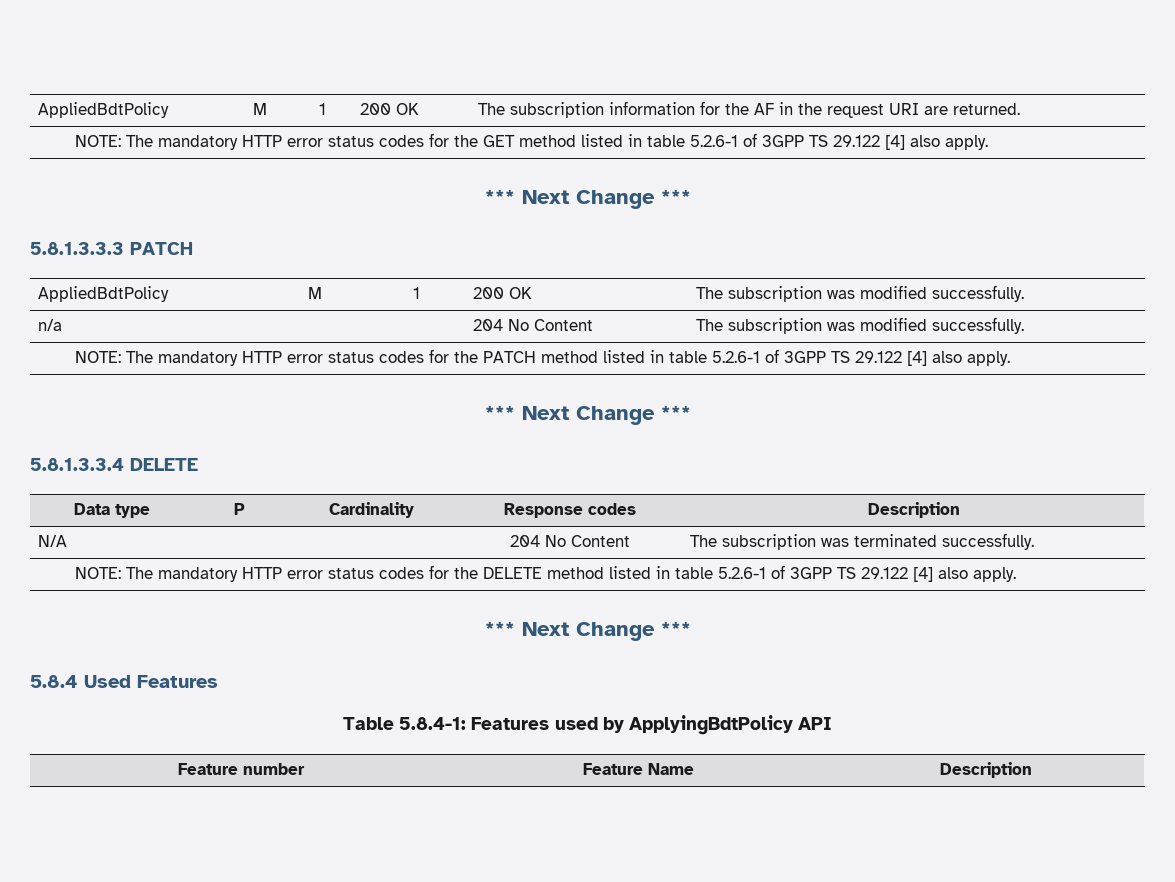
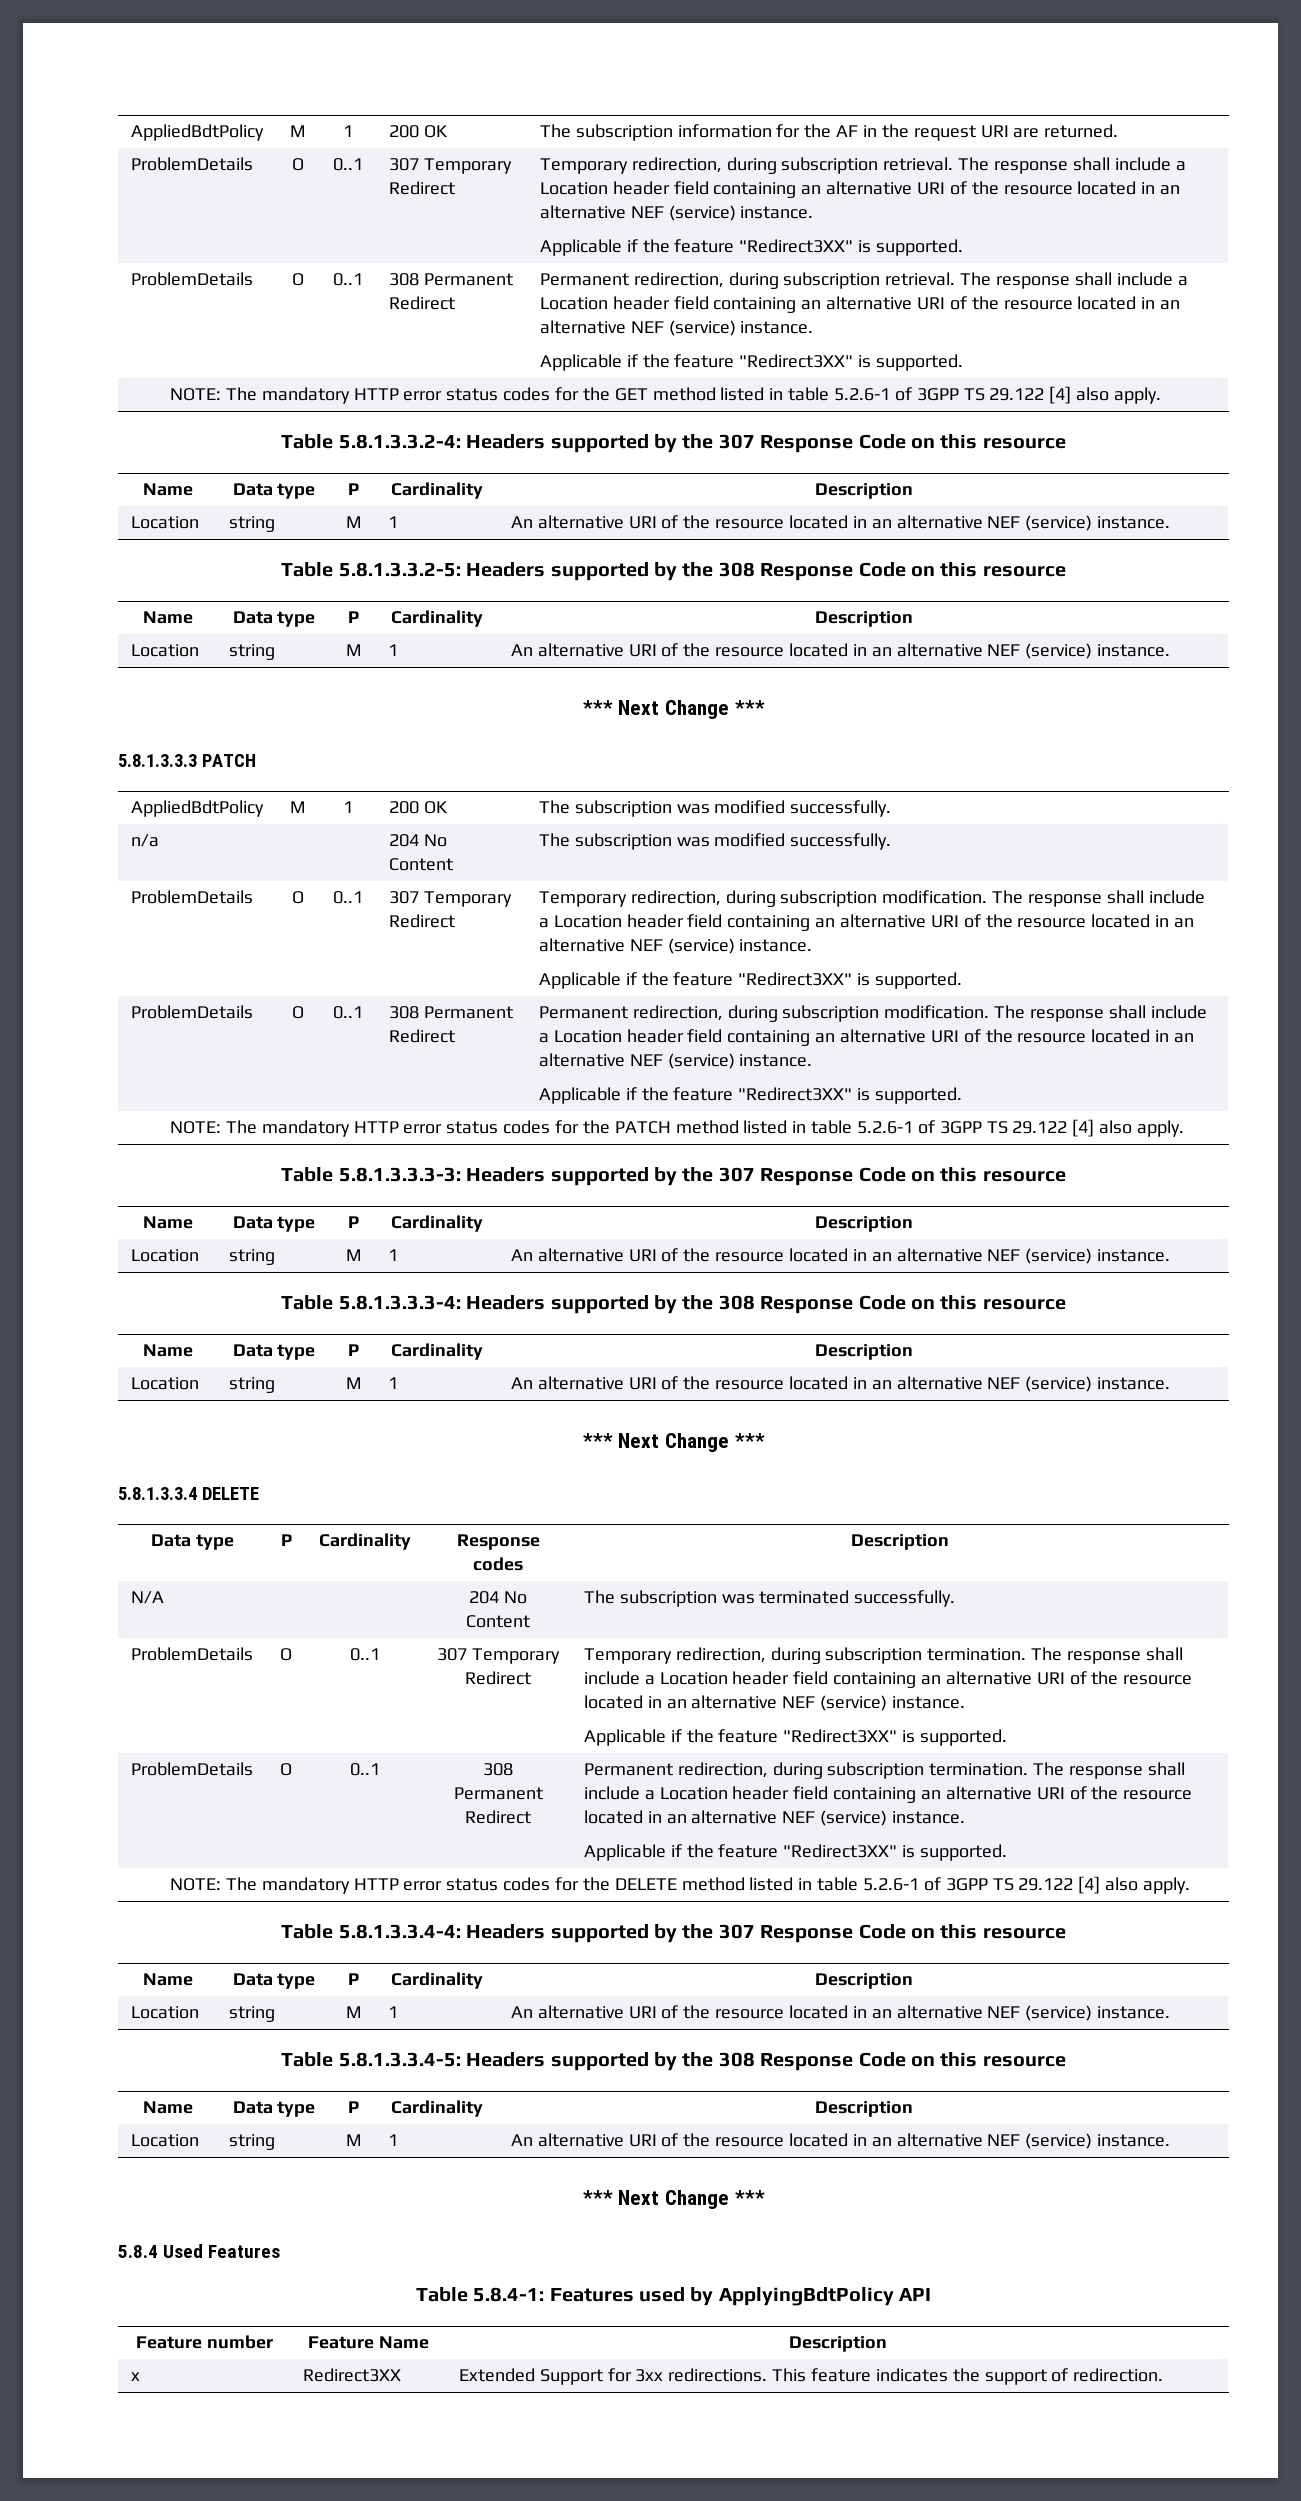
(1020, 109) none -> [130,157,253,171] [292,158,304,171] [333,158,363,171] [388,158,512,174] [388,181,455,195] [539,157,1186,174] [539,181,1181,198] [539,205,814,221] [539,239,964,256] [130,272,253,286] [292,273,304,286] [333,273,363,286] [388,273,513,286] [388,296,455,310] [539,272,1188,289] [539,296,1181,313] [539,320,814,336] [539,354,964,371] // ProblemDetails | O | 0..1 | 307 Temporary Redirect | Temporary redirection, during subscription retrieval. The response shall include a Location header field containing an alternative URI of the resource located in an alternative NEF (service) instance. // Applicable if the feature "Redirect3XX" is supported. // ProblemDetails | O | 0..1 | 308 Permanent Redirect | Permanent redirection, during subscription retrieval. The response shall include a Location header field containing an alternative URI of the resource located in an alternative NEF (service) instance. // Applicable if the feature "Redirect3XX" is supported.
(989, 142) none -> [281,434,1066,453] [142,483,193,496] [232,483,316,499] [348,483,359,495] [391,482,483,499] [814,483,913,499] [130,516,199,529] [228,516,275,532] [345,516,362,528] [387,516,398,528] [510,515,1171,531] [281,562,1066,581] [142,611,193,624] [232,611,316,627] [348,611,359,623] [391,610,483,627] [814,611,913,627] [130,644,199,657] [228,644,275,660] [345,644,362,656] [387,644,398,656] [510,643,1171,659] // Table 5.8.1.3.3.2-4: Headers supported by the 307 Response Code on this resource // Name | Data type | P | Cardinality | Description // Location | string | M | 1 | An alternative URI of the resource located in an alternative NEF (service) instance. // Table 5.8.1.3.3.2-5: Headers supported by the 308 Response Code on this resource // Name | Data type | P | Cardinality | Description // Location | string | M | 1 | An alternative URI of the resource located in an alternative NEF (service) instance.
(1024, 325) none -> [130,890,253,904] [292,891,304,904] [333,891,363,904] [388,891,512,907] [388,914,455,928] [538,890,1205,907] [538,914,1195,931] [538,938,813,954] [538,972,963,989] [130,1005,253,1019] [292,1006,304,1019] [333,1006,363,1019] [388,1006,513,1019] [388,1029,455,1043] [538,1005,1207,1022] [538,1029,1195,1046] [538,1053,813,1069] [538,1087,963,1104] // ProblemDetails | O | 0..1 | 307 Temporary Redirect | Temporary redirection, during subscription modification. The response shall include a Location header field containing an alternative URI of the resource located in an alternative NEF (service) instance. // Applicable if the feature "Redirect3XX" is supported. // ProblemDetails | O | 0..1 | 308 Permanent Redirect | Permanent redirection, during subscription modification. The response shall include a Location header field containing an alternative URI of the resource located in an alternative NEF (service) instance. // Applicable if the feature "Redirect3XX" is supported.
(1011, 358) none -> [281,1167,1066,1186] [142,1216,193,1229] [232,1216,316,1232] [348,1216,359,1228] [391,1215,483,1232] [814,1216,913,1232] [130,1249,199,1262] [228,1249,275,1265] [345,1249,362,1261] [387,1249,398,1261] [510,1248,1171,1264] [281,1295,1066,1314] [142,1344,193,1357] [232,1344,316,1360] [348,1344,359,1356] [391,1343,483,1360] [814,1344,913,1360] [130,1377,199,1390] [228,1377,275,1393] [345,1377,362,1389] [387,1377,398,1389] [510,1376,1171,1392] // Table 5.8.1.3.3.3-3: Headers supported by the 307 Response Code on this resource // Name | Data type | P | Cardinality | Description // Location | string | M | 1 | An alternative URI of the resource located in an alternative NEF (service) instance. // Table 5.8.1.3.3.3-4: Headers supported by the 308 Response Code on this resource // Name | Data type | P | Cardinality | Description // Location | string | M | 1 | An alternative URI of the resource located in an alternative NEF (service) instance.
(1034, 541) none -> [130,1647,253,1661] [280,1648,292,1661] [350,1648,380,1661] [437,1648,560,1664] [465,1671,531,1685] [583,1647,1183,1664] [583,1671,1193,1688] [583,1695,966,1711] [583,1729,1008,1746] [130,1762,253,1776] [280,1763,292,1776] [350,1763,380,1776] [483,1763,513,1776] [453,1787,543,1800] [465,1810,531,1824] [583,1762,1185,1779] [583,1786,1193,1803] [583,1810,966,1826] [583,1844,1008,1861] // ProblemDetails | O | 0..1 | 307 Temporary Redirect | Temporary redirection, during subscription termination. The response shall include a Location header field containing an alternative URI of the resource located in an alternative NEF (service) instance. // Applicable if the feature "Redirect3XX" is supported. // ProblemDetails | O | 0..1 | 308 Permanent Redirect | Permanent redirection, during subscription termination. The response shall include a Location header field containing an alternative URI of the resource located in an alternative NEF (service) instance. // Applicable if the feature "Redirect3XX" is supported.
(1017, 574) none -> [281,1924,1066,1943] [142,1973,193,1986] [232,1973,316,1989] [348,1973,359,1985] [391,1972,483,1989] [814,1973,913,1989] [130,2006,199,2019] [228,2006,275,2022] [345,2006,362,2018] [387,2006,398,2018] [510,2005,1171,2021] [281,2052,1066,2071] [142,2101,193,2114] [232,2101,316,2117] [348,2101,359,2113] [391,2100,483,2117] [814,2101,913,2117] [130,2134,199,2147] [228,2134,275,2150] [345,2134,362,2146] [387,2134,398,2146] [510,2133,1171,2149] // Table 5.8.1.3.3.4-4: Headers supported by the 307 Response Code on this resource // Name | Data type | P | Cardinality | Description // Location | string | M | 1 | An alternative URI of the resource located in an alternative NEF (service) instance. // Table 5.8.1.3.3.4-5: Headers supported by the 308 Response Code on this resource // Name | Data type | P | Cardinality | Description // Location | string | M | 1 | An alternative URI of the resource located in an alternative NEF (service) instance.
(1032, 770) none -> [130,2372,140,2381] [302,2368,401,2382] [458,2368,1164,2385] // x | Redirect3XX | Extended Support for 3xx redirections. This feature indicates the support of redirection.

